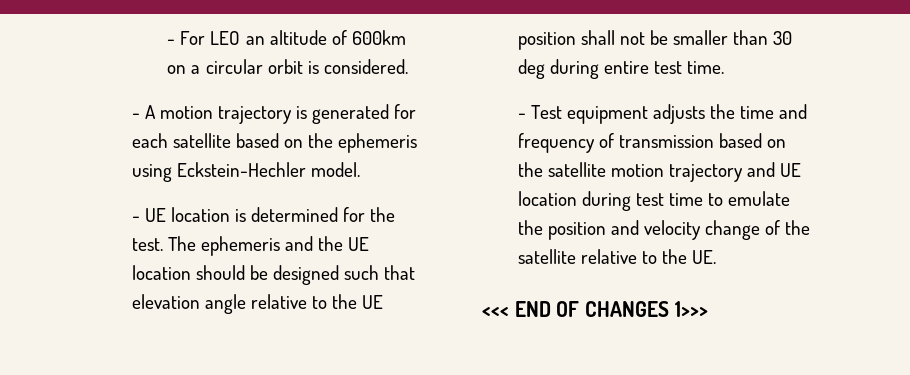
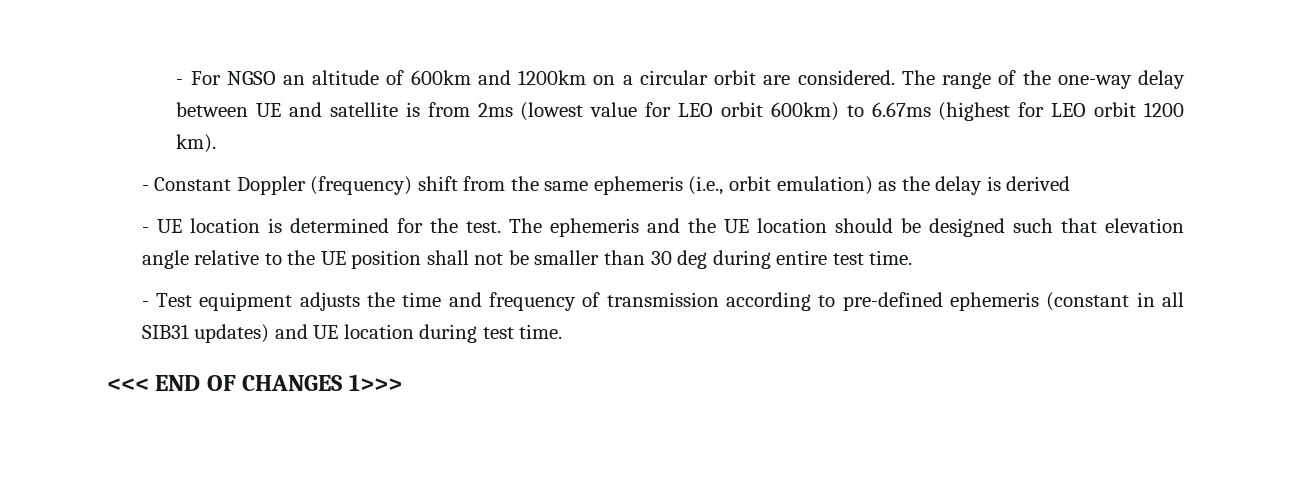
[210,31,241,45] LEO -> [226,71,276,85] NGSO
(407, 37) none -> [477,70,587,85] and 1200km
[307,59,408,74] [131,104,417,124] [131,133,418,153] [131,162,360,182] is considered. // - A motion trajectory is generated for each satellite based on the ephemeris using Eckstein-Hechler model. -> [763,70,1186,89] [176,102,1184,121] [176,134,217,153] [141,176,1071,195] are considered. The range of the one-way delay between UE and satellite is from 2ms (lowest value for LEO orbit 600km) to 6.67ms (highest for LEO orbit 1200 km). // - Constant Doppler (frequency) shift from the same ephemeris (i.e., orbit emulation) as the delay is derived
[719,133,787,148] [517,162,744,182] based on the satellite motion trajectory -> [725,292,1185,311] [141,324,270,343] according to pre-defined ephemeris (constant in all SIB31 updates)
[669,191,791,206] [517,220,811,240] [517,249,717,264] time to emulate the position and velocity change of the satellite relative to the UE. -> [519,324,563,339] time.

